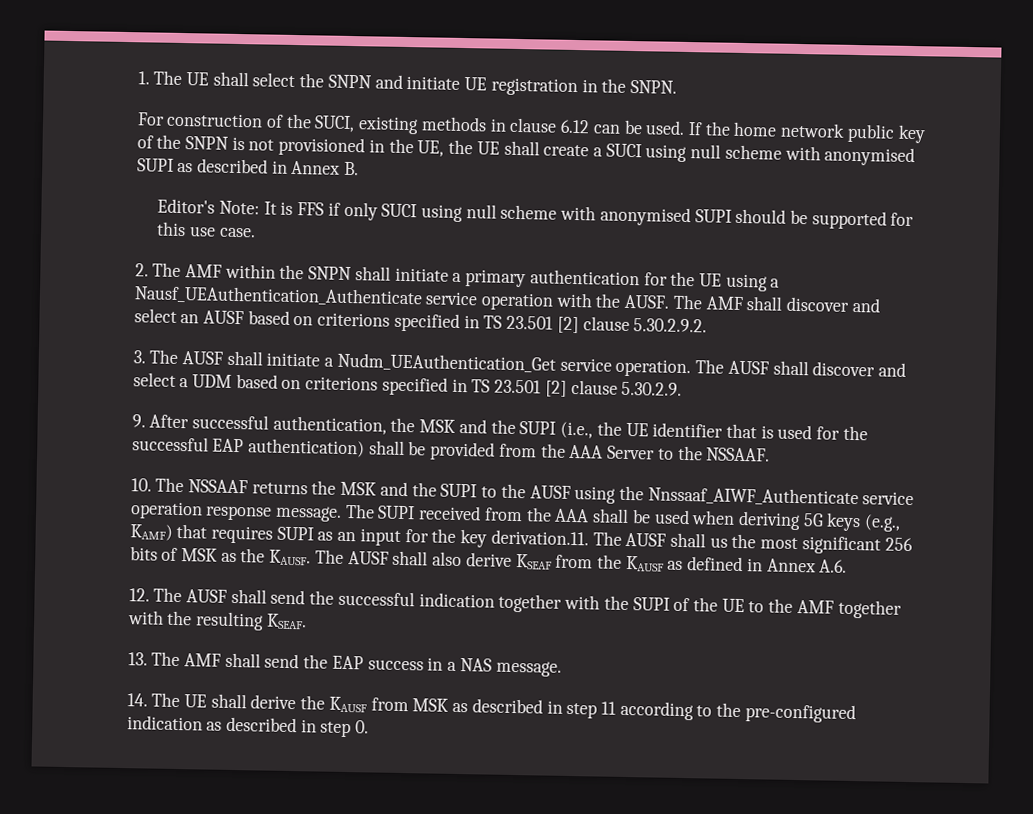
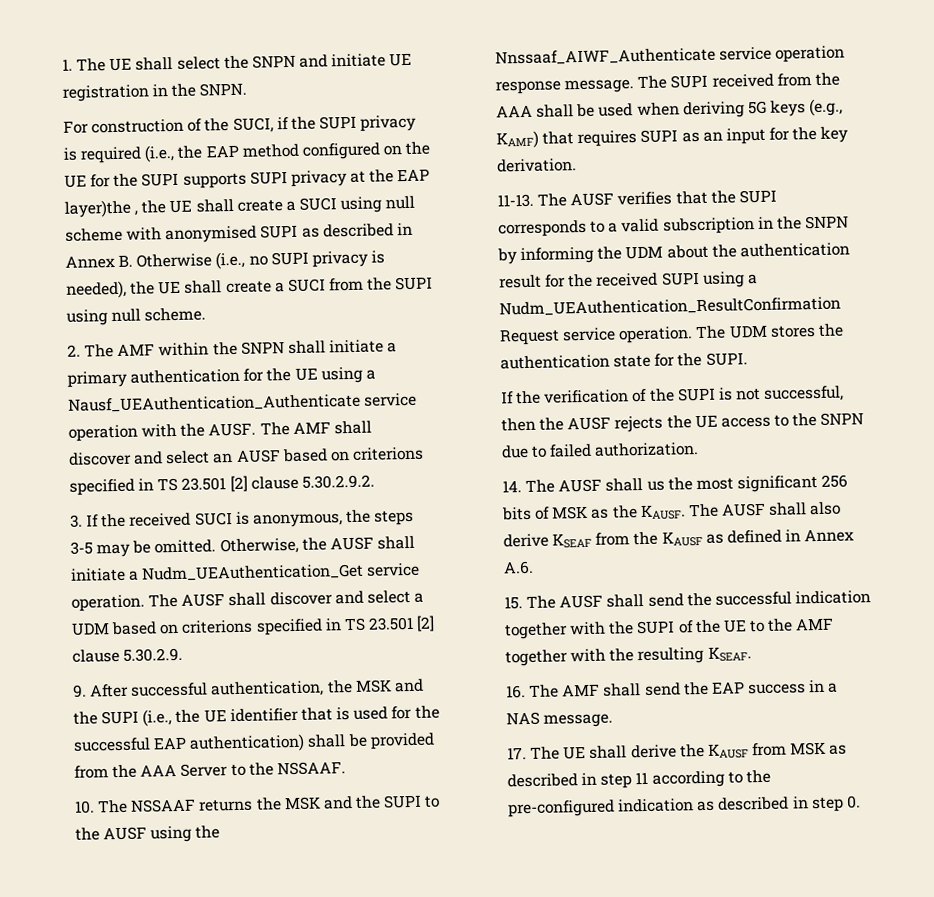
[358,116,926,144] [136,134,445,157] existing methods in clause 6.12 can be used. If the home network public key of the SNPN is not provisioned in the UE, -> [276,114,417,132] [62,141,431,164] [63,168,431,189] [63,199,138,218] if the SUPI privacy is required (i.e., the EAP method configured on the UE for the SUPI supports SUPI privacy at the EAP layer)the ,
[157,198,915,230] [156,221,256,238] // Editor's Note: It is FFS if only SUCI using null scheme with anonymised SUPI should be supported for this use case. -> [136,250,386,270] [65,276,434,299] [65,307,207,326] Otherwise (i.e., no SUPI privacy is needed), the UE shall create a SUCI from the SUPI using null scheme.
[149,349,179,364] The -> [85,509,415,528] [69,537,327,558] If the received SUCI is anonymous, the steps 3-5 may be omitted. Otherwise, the
[490,529,589,546] derivation.11. -> [496,158,577,173] [496,189,777,208] [497,215,850,238] [496,242,850,265] [498,271,758,289] [498,296,841,317] [498,323,844,346] [499,352,748,370] [500,385,845,405] [500,412,865,433] [500,442,700,459] [501,480,522,493] derivation. // 11-13. The AUSF verifies that the SUPI corresponds to a valid subscription in the SNPN by informing the UDM about the authentication result for the received SUPI using a Nudm_UEAuthentication_ResultConfirmation Request service operation. The UDM stores the authentication state for the SUPI. // If the verification of the SUPI is not successful, then the AUSF rejects the UE access to the SNPN due to failed authorization. // 14.
[128,588,150,602] 12. -> [503,596,523,610] 15.
[127,652,148,666] 13. -> [505,685,526,699] 16.
[126,693,148,707] 14. -> [506,747,527,760] 17.

